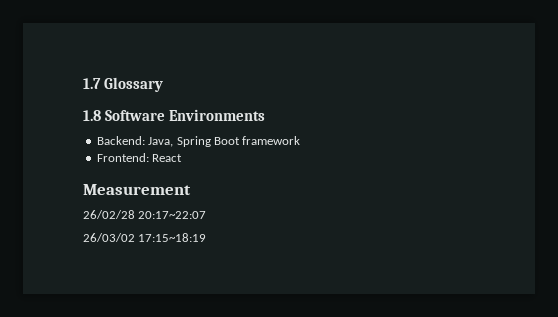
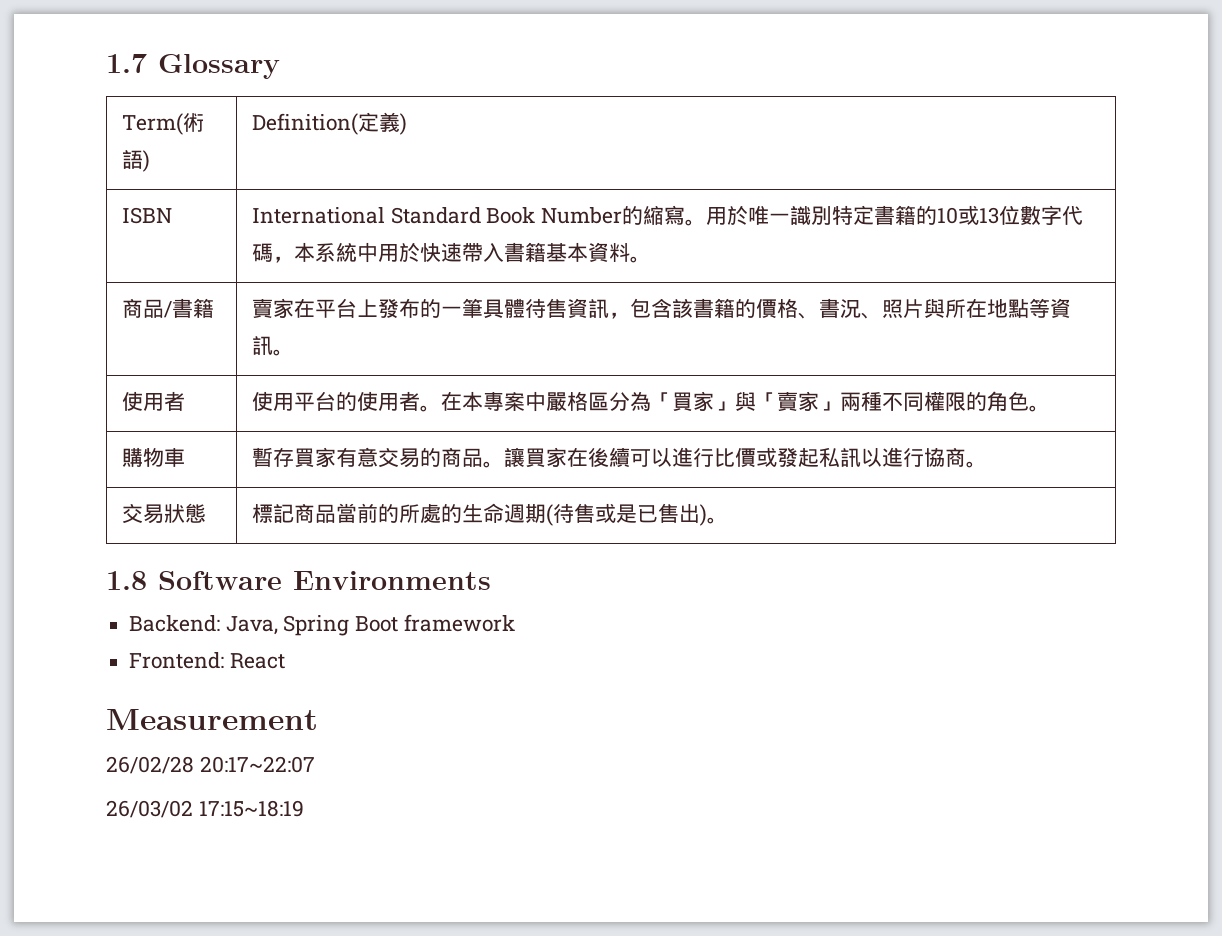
(164, 84) none -> [121,113,204,135] [121,150,150,172] [251,112,407,135] [121,207,172,224] [251,205,1083,226] [251,242,651,263] [121,298,214,318] [251,298,1071,319] [251,336,294,356] [121,391,185,411] [251,391,1050,412] [121,447,185,467] [251,447,987,468] [121,503,206,524] [251,503,728,526] // Term(術語) | Definition(定義) // ISBN | International Standard Book Number的縮寫。用於唯一識別特定書籍的10或13位數字代碼，本系統中用於快速帶入書籍基本資料。 // 商品/書籍 | 賣家在平台上發布的一筆具體待售資訊，包含該書籍的價格、書況、照片與所在地點等資訊。 // 使用者 | 使用平台的使用者。在本專案中嚴格區分為「買家」與「賣家」兩種不同權限的角色。 // 購物車 | 暫存買家有意交易的商品。讓買家在後續可以進行比價或發起私訊以進行協商。 // 交易狀態 | 標記商品當前的所處的生命週期(待售或是已售出)。

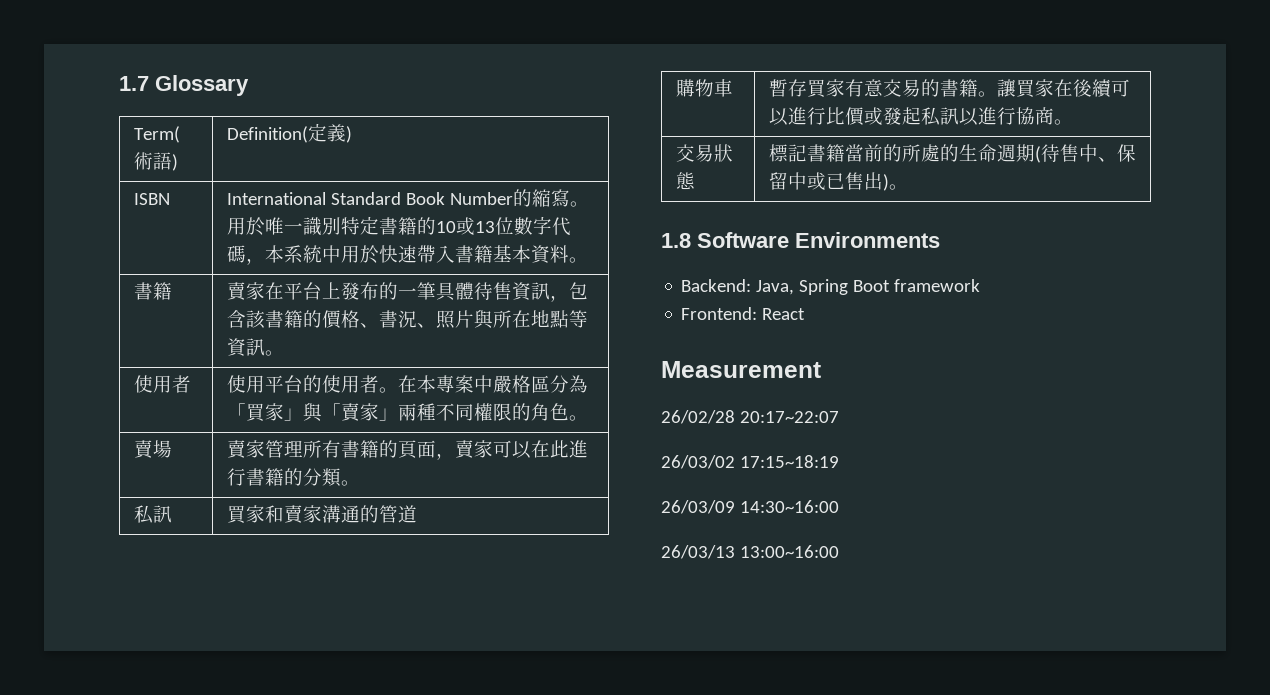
[121,298,172,318] 商品/ -> (588, 260) none
(1050, 408) none -> [133,440,172,459] [226,440,588,460] [226,468,360,487] [133,505,172,524] [226,505,417,524] // 賣場 | 賣家管理所有書籍的頁面，賣家可以在此進行書籍的分類。 // 私訊 | 買家和賣家溝通的管道
[440,447,483,467] 商品 -> [939,79,978,97] 書籍
[293,503,336,523] 商品 -> [806,144,845,162] 書籍
[594,503,637,523] 或是 -> [1078,144,1136,162] [768,172,826,190] 中、保留中或
(304, 808) none -> [661,500,839,514] [661,545,839,559] // 26/03/09 14:30~16:00 // 26/03/13 13:00~16:00

